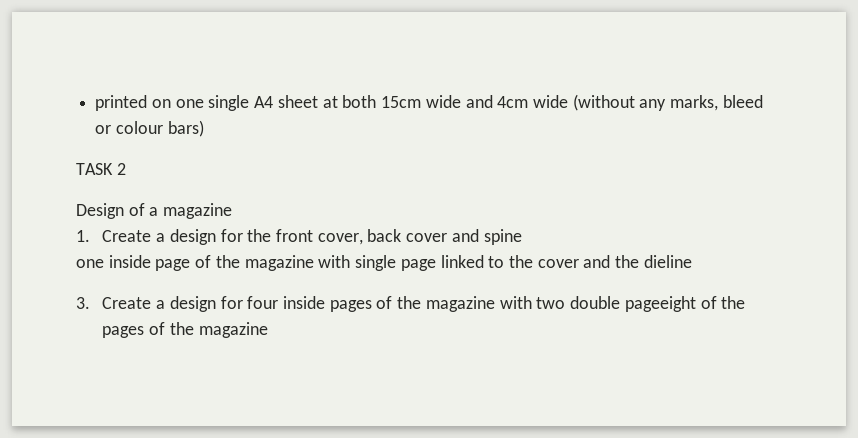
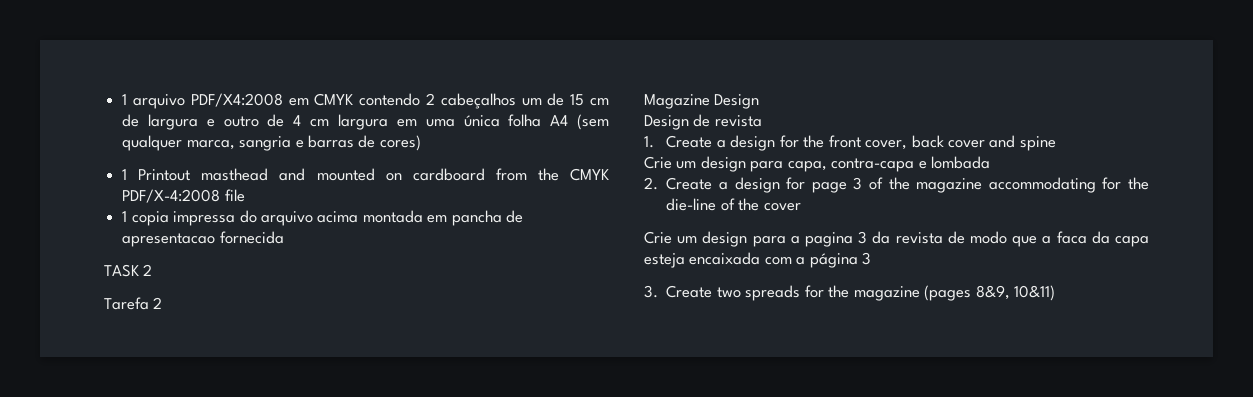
[95,94,763,111] [95,120,204,137] [76,163,126,175] [76,203,233,219] printed on one single A4 sheet at both 15cm wide and 4cm wide (without any marks, bleed or colour bars) // TASK 2 // Design of a magazine -> [122,93,610,109] [122,114,610,130] [122,135,421,151] [122,168,609,181] [122,189,245,203] [122,210,524,226] [122,231,284,247] [104,264,153,277] [104,297,163,310] [644,94,760,109] [644,114,762,130] 1 arquivo PDF/X4:2008 em CMYK contendo 2 cabeçalhos um de 15 cm de largura e outro de 4 cm largura em uma única folha A4 (sem qualquer marca, sangria e barras de cores) // 1 Printout masthead and mounted on cardboard from the CMYK PDF/X-4:2008 file // 1 copia impressa do arquivo acima montada em pancha de apresentacao fornecida // TASK 2 // Tarefa 2 // Magazine Design // Design de revista
[76,255,692,271] [76,296,746,312] [102,322,268,338] one inside page of the magazine with single page linked to the cover and the dieline // 3. Create a design for four inside pages of the magazine with two double pageeight of the pages of the magazine -> [644,156,991,172] [644,177,1149,193] [666,198,801,211] [644,231,1149,247] [644,252,872,268] [644,285,1055,301] Crie um design para capa, contra-capa e lombada // 2. Create a design for page 3 of the magazine accommodating for the die-line of the cover // Crie um design para a pagina 3 da revista de modo que a faca da capa esteja encaixada com a página 3 // 3. Create two spreads for the magazine (pages 8&9, 10&11)

